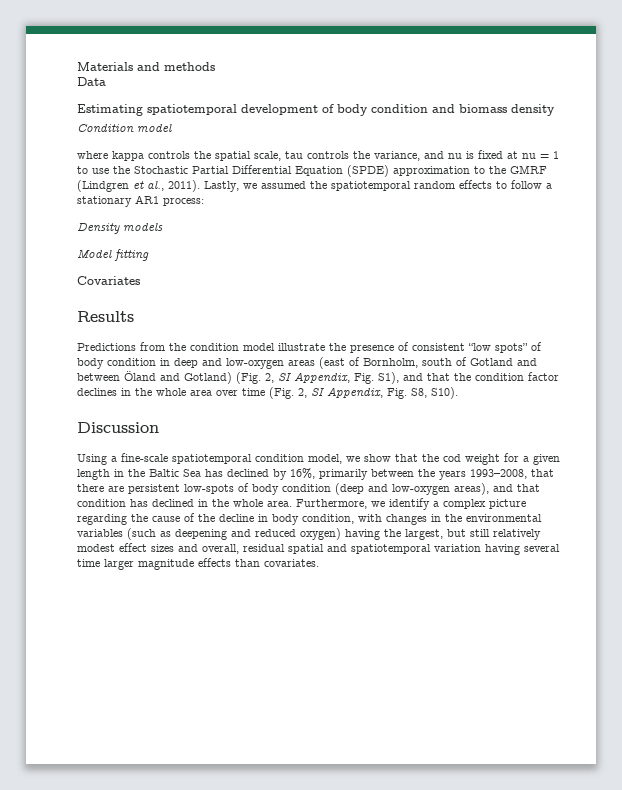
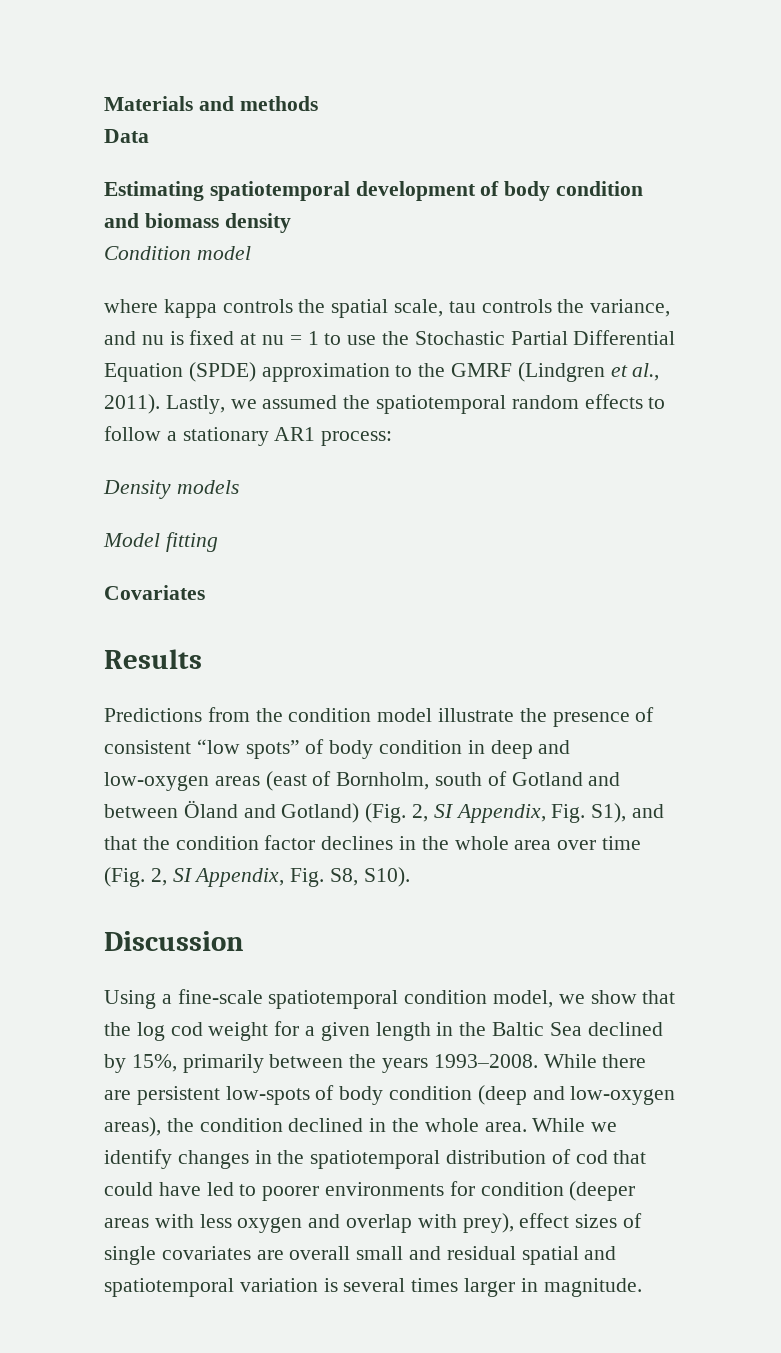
(439, 458) none -> [136,1022,165,1041] log
[205,469,223,477] has -> (582, 1029) none
[290,468,315,479] 16%, -> [131,1054,177,1072] 15%,
[470,469,554,479] 1993–2008, that -> [433,1054,597,1068] 1993–2008. While
[493,484,540,492] [77,499,148,507] and that condition has -> [166,1118,283,1132] the condition
[296,499,367,509] Furthermore, -> [532,1118,586,1132] While
[433,499,526,509] [77,513,542,525] [77,528,541,540] [77,543,239,554] a complex picture regarding the cause of the decline in body condition, with changes in the environmental variables (such as deepening and reduced oxygen) having the largest, but still relatively modest effect sizes and overall, -> [177,1149,647,1169] [104,1181,636,1201] [104,1213,643,1233] [104,1246,442,1265] changes in the spatiotemporal distribution of cod that could have led to poorer environments for condition (deeper areas with less oxygen and overlap with prey), effect sizes of single covariates are overall small and
[485,544,560,555] [77,558,319,570] having several time larger magnitude effects than covariates. -> [323,1278,642,1297] is several times larger in magnitude.

